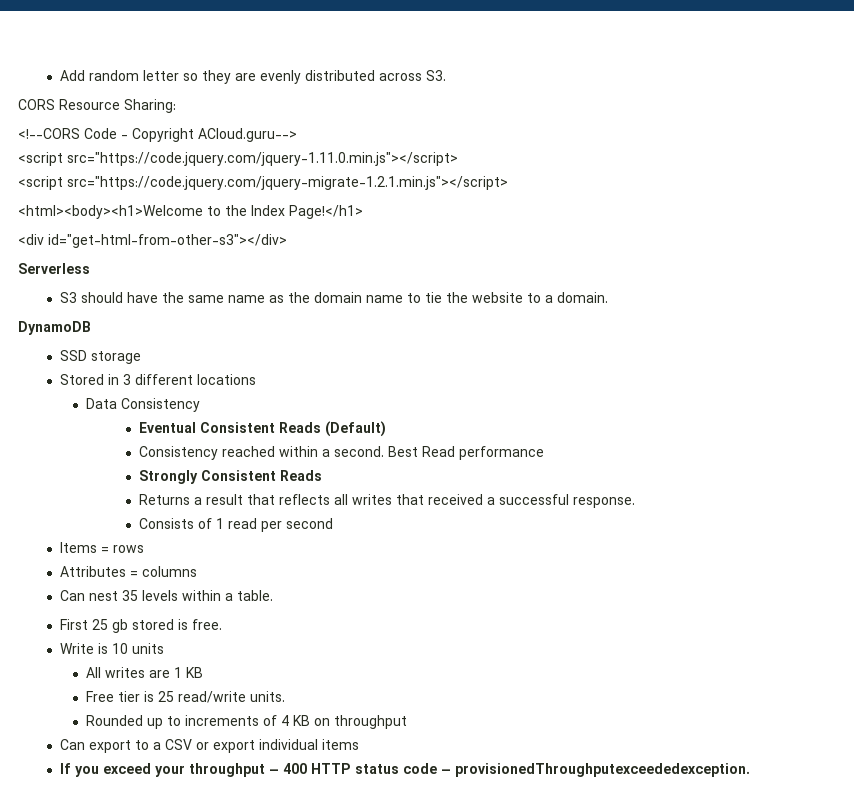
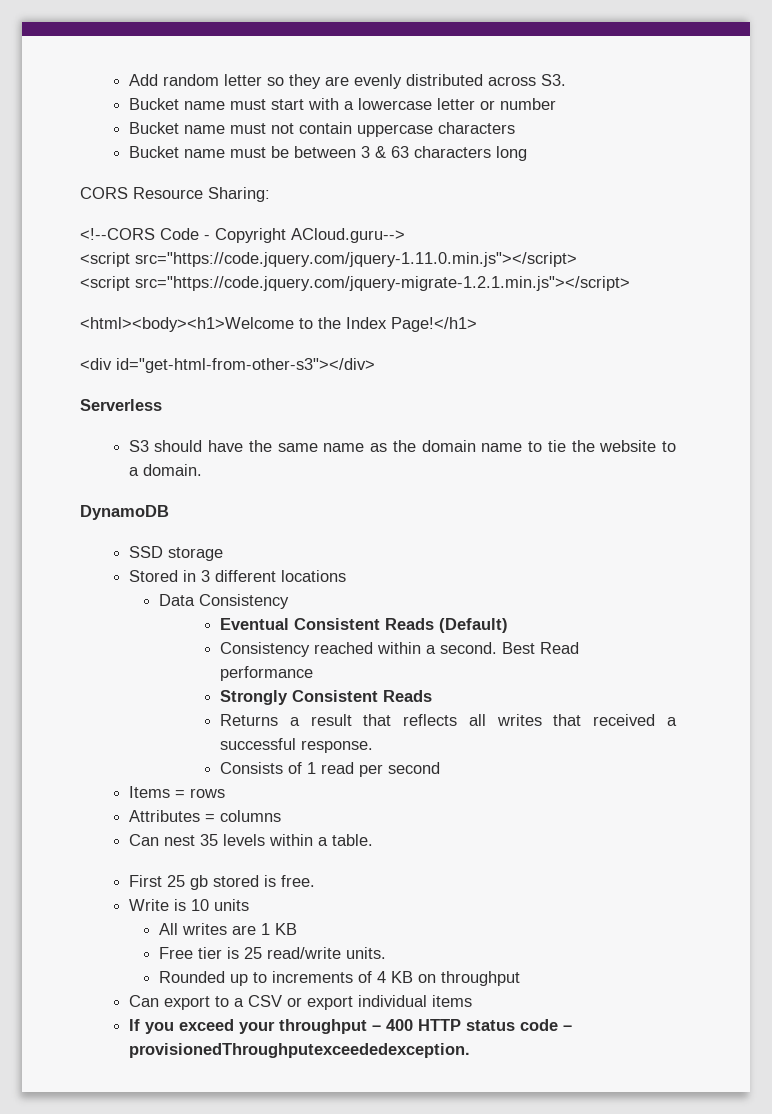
(446, 75) none -> [128,98,556,110] [128,122,515,137] [128,146,527,161] // Bucket name must start with a lowercase letter or number // Bucket name must not contain uppercase characters // Bucket name must be between 3 & 63 characters long

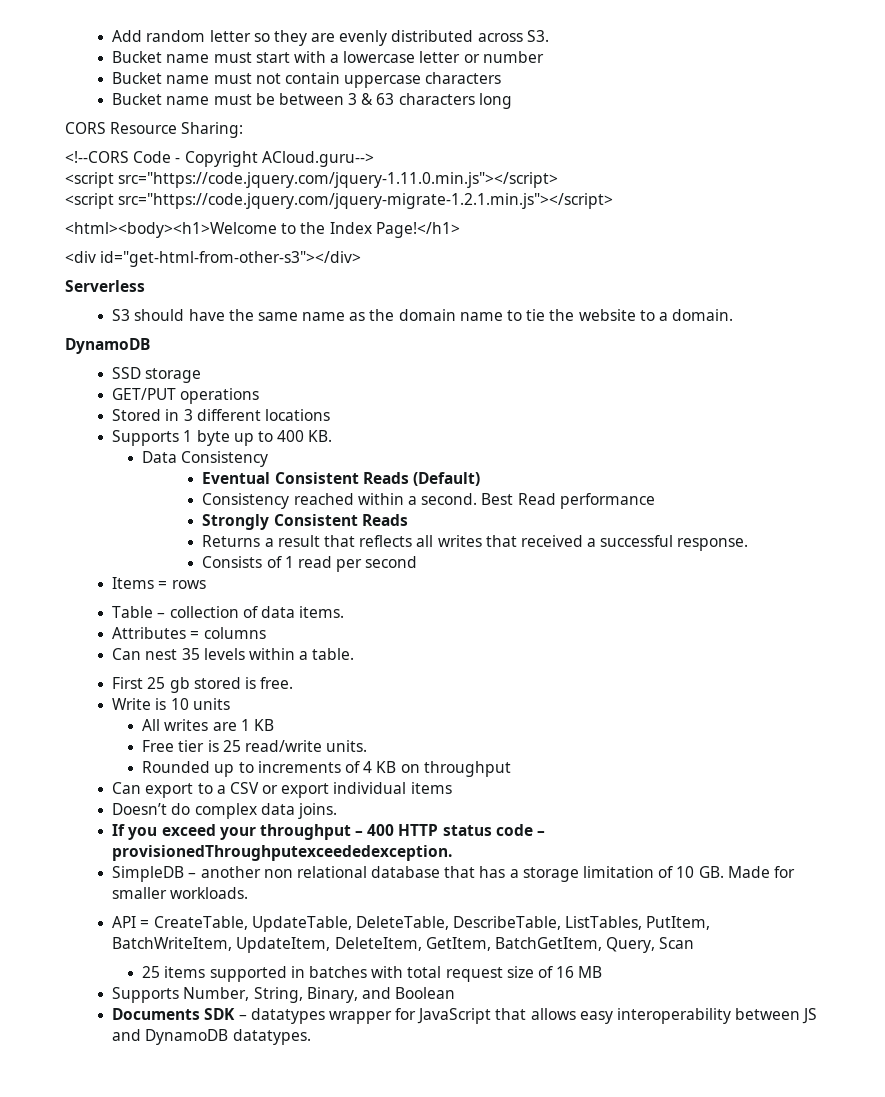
(223, 554) none -> [112,388,260,404] // GET/PUT operations
(346, 576) none -> [112,430,333,446] // Supports 1 byte up to 400 KB.
(225, 793) none -> [112,606,345,618] // Table – collection of data items.
(472, 1001) none -> [112,803,337,819] // Doesn’t do complex data joins.
(470, 1050) none -> [112,866,795,882] [112,887,249,899] [112,916,711,932] [112,937,695,953] [142,966,603,982] [112,987,456,1003] [112,1008,818,1024] [112,1029,311,1045] // SimpleDB – another non relational database that has a storage limitation of 10 GB. Made for smaller workloads. // API = CreateTable, UpdateTable, DeleteTable, DescribeTable, ListTables, PutItem, BatchWriteItem, UpdateItem, DeleteItem, GetItem, BatchGetItem, Query, Scan // 25 items supported in batches with total request size of 16 MB // Supports Number, String, Binary, and Boolean // Documents SDK – datatypes wrapper for JavaScript that allows easy interoperability between JS and DynamoDB datatypes.

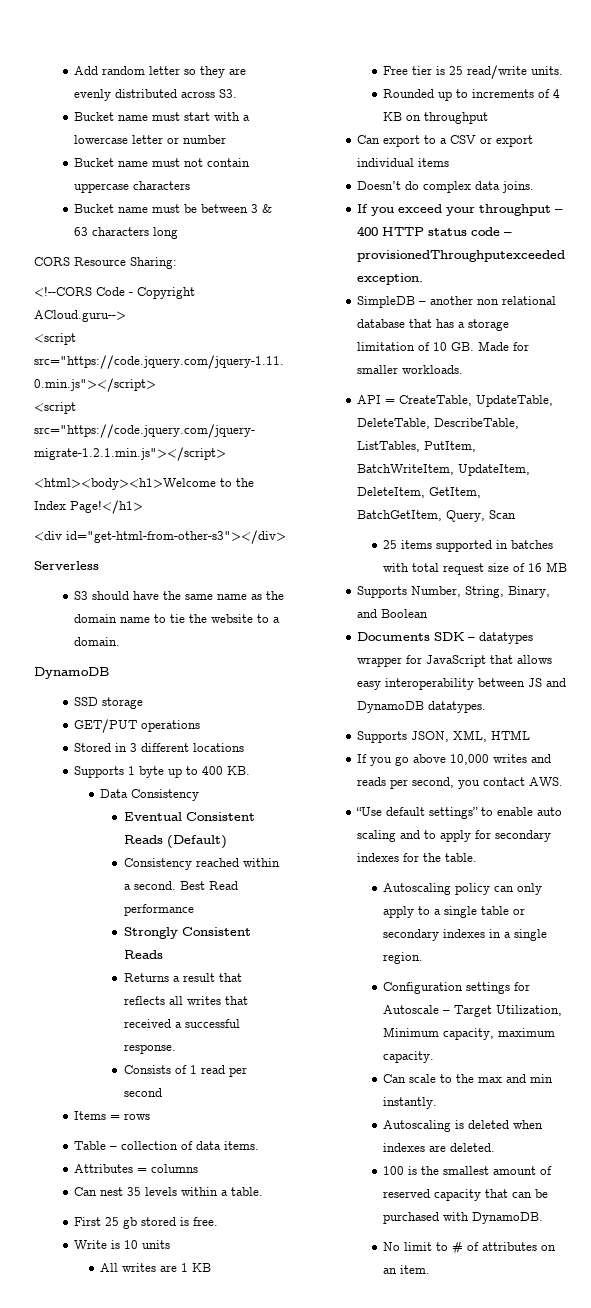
(311, 1037) none -> [357,730,531,743] [357,754,552,766] [357,777,564,789] [356,807,563,819] [357,830,552,842] [357,853,478,862] [383,883,543,895] [383,906,526,918] [383,929,548,941] [383,952,424,964] [383,982,531,994] [383,1005,563,1017] [383,1027,556,1040] [383,1051,435,1063] [383,1074,554,1083] [383,1097,438,1109] [383,1120,544,1132] [383,1143,496,1152] [383,1166,553,1175] [383,1189,549,1201] [383,1212,544,1224] [383,1241,557,1255] [383,1265,431,1274] // Supports JSON, XML, HTML // If you go above 10,000 writes and reads per second, you contact AWS. // “Use default settings” to enable auto scaling and to apply for secondary indexes for the table. // Autoscaling policy can only apply to a single table or secondary indexes in a single region. // Configuration settings for Autoscale – Target Utilization, Minimum capacity, maximum capacity. // Can scale to the max and min instantly. // Autoscaling is deleted when indexes are deleted. // 100 is the smallest amount of reserved capacity that can be purchased with DynamoDB. // No limit to # of attributes on an item.

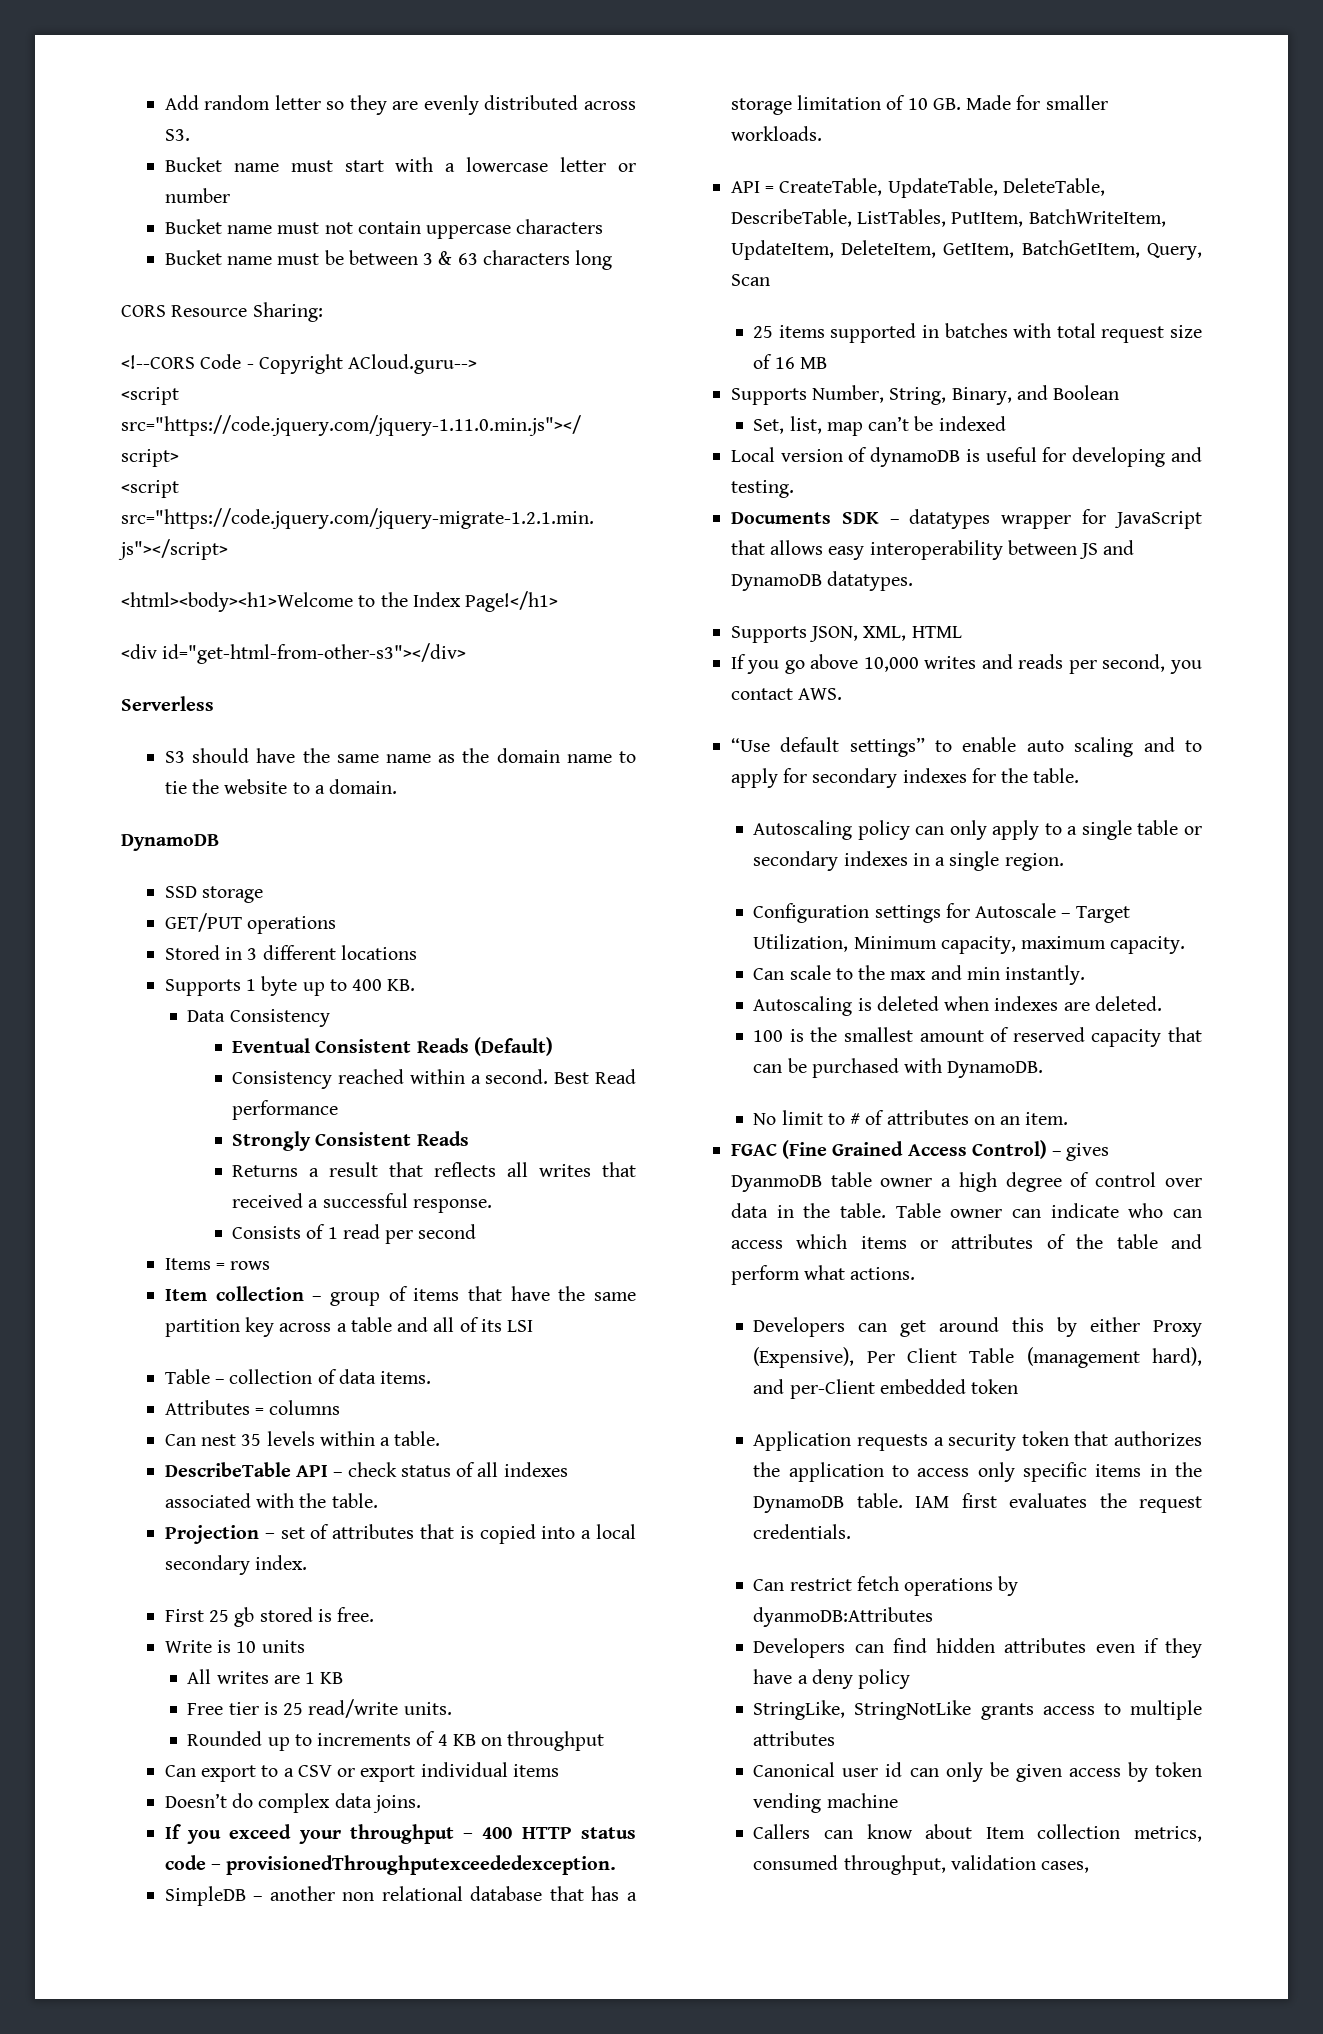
(151, 1116) none -> [164,1286,637,1306] [164,1317,534,1337] // Item collection – group of items that have the same partition key across a table and all of its LSI
(264, 1191) none -> [164,1462,568,1477] [164,1493,378,1508] [164,1524,636,1544] [164,1555,308,1575] // DescribeTable API – check status of all indexes associated with the table. // Projection – set of attributes that is copied into a local secondary index.
(429, 613) none -> [753,416,1006,436] [730,447,1202,467] [730,480,794,498] // Set, list, map can’t be indexed // Local version of dynamoDB is useful for developing and testing.
(431, 1269) none -> [730,1140,1110,1161] [730,1172,1202,1192] [730,1203,1202,1218] [730,1234,1202,1249] [730,1265,916,1285] [753,1317,1202,1337] [753,1347,1202,1368] [753,1379,1019,1399] [753,1431,1202,1451] [753,1462,1202,1482] [753,1493,1202,1513] [753,1524,852,1539] [753,1576,1019,1596] [753,1607,934,1627] [753,1638,1202,1658] [753,1669,911,1689] [753,1700,1202,1720] [753,1731,836,1746] [753,1762,1202,1782] [753,1793,898,1813] [753,1824,1202,1842] [753,1855,1090,1875] // FGAC (Fine Grained Access Control) – gives DyanmoDB table owner a high degree of control over data in the table. Table owner can indicate who can access which items or attributes of the table and perform what actions. // Developers can get around this by either Proxy (Expensive), Per Client Table (management hard), and per-Client embedded token // Application requests a security token that authorizes the application to access only specific items in the DynamoDB table. IAM first evaluates the request credentials. // Can restrict fetch operations by dyanmoDB:Attributes // Developers can find hidden attributes even if they have a deny policy // StringLike, StringNotLike grants access to multiple attributes // Canonical user id can only be given access by token vending machine // Callers can know about Item collection metrics, consumed throughput, validation cases,

